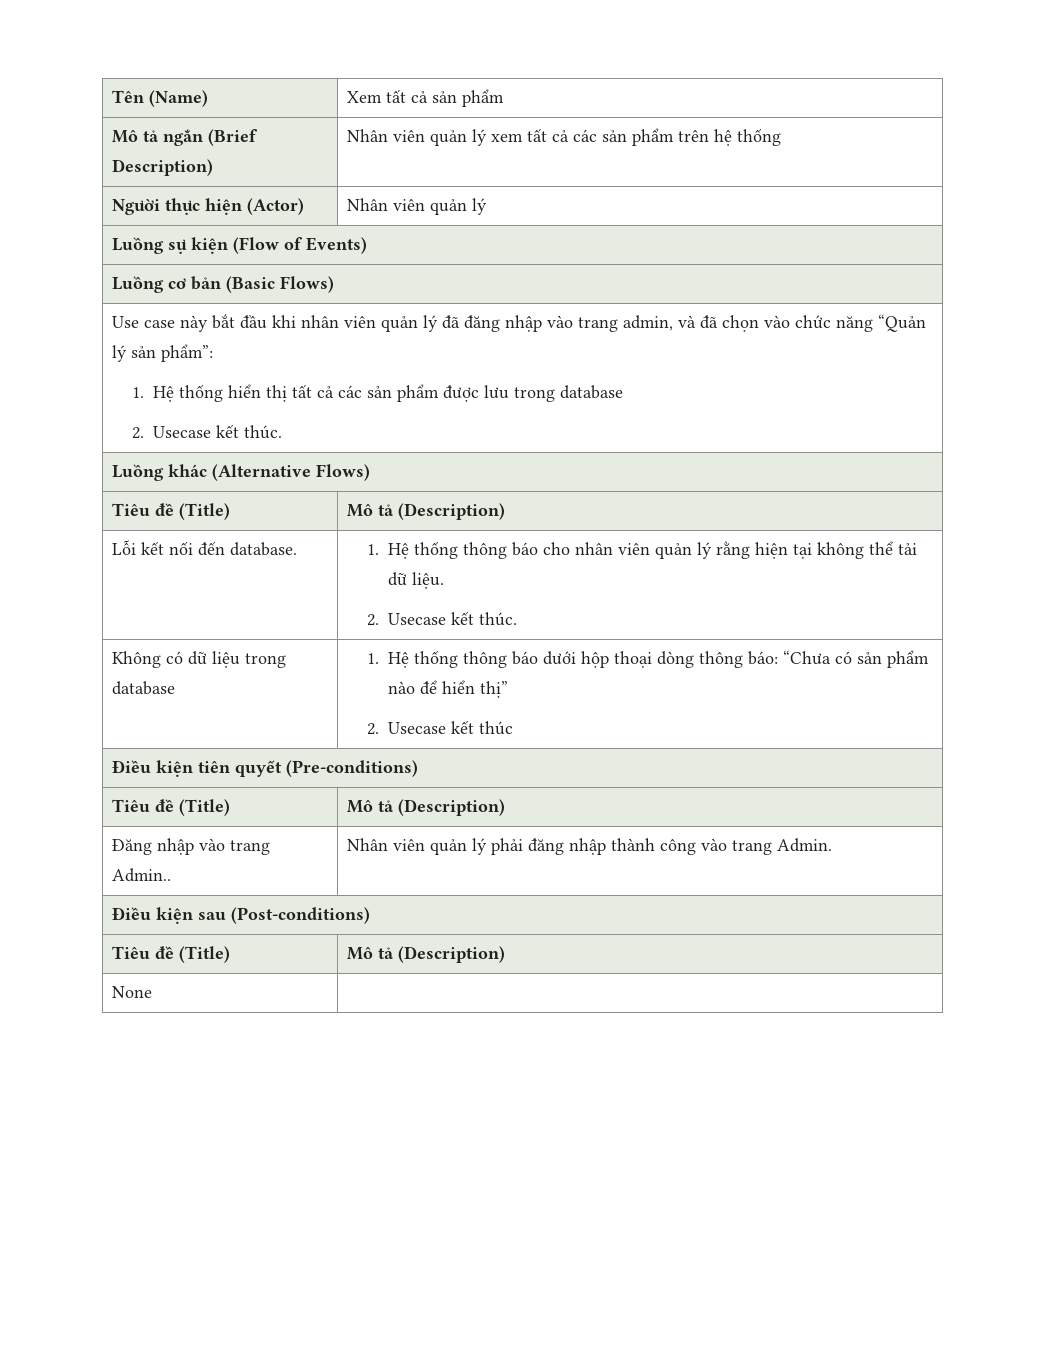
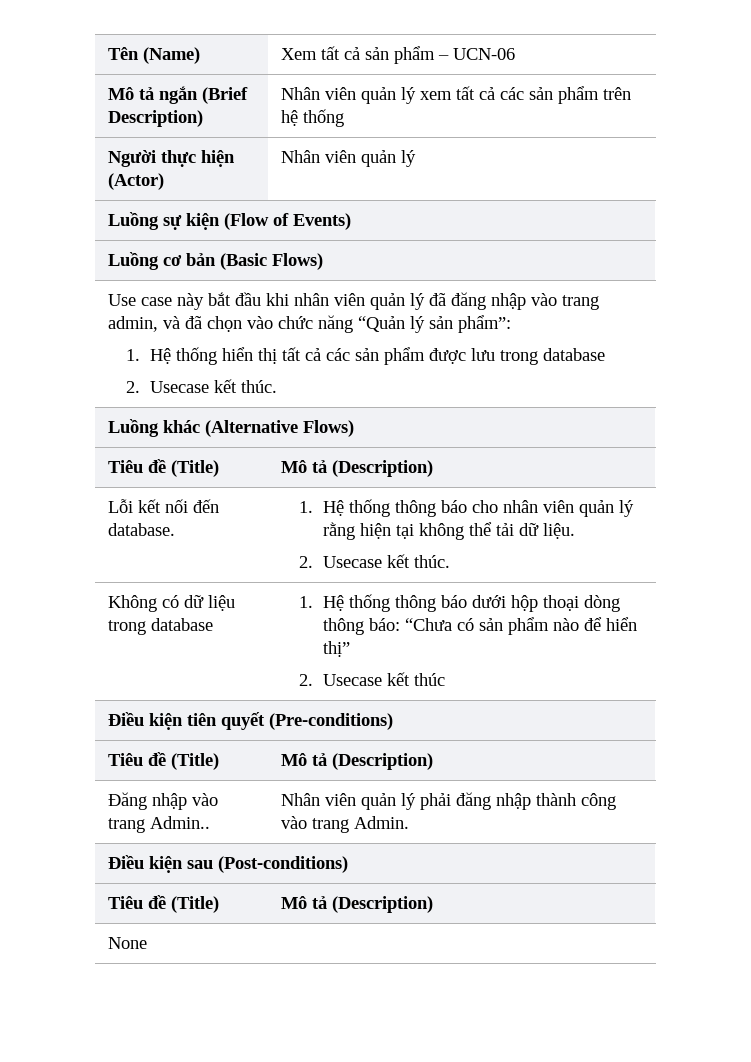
(504, 98) none -> [438,48,516,60] – UCN-06

